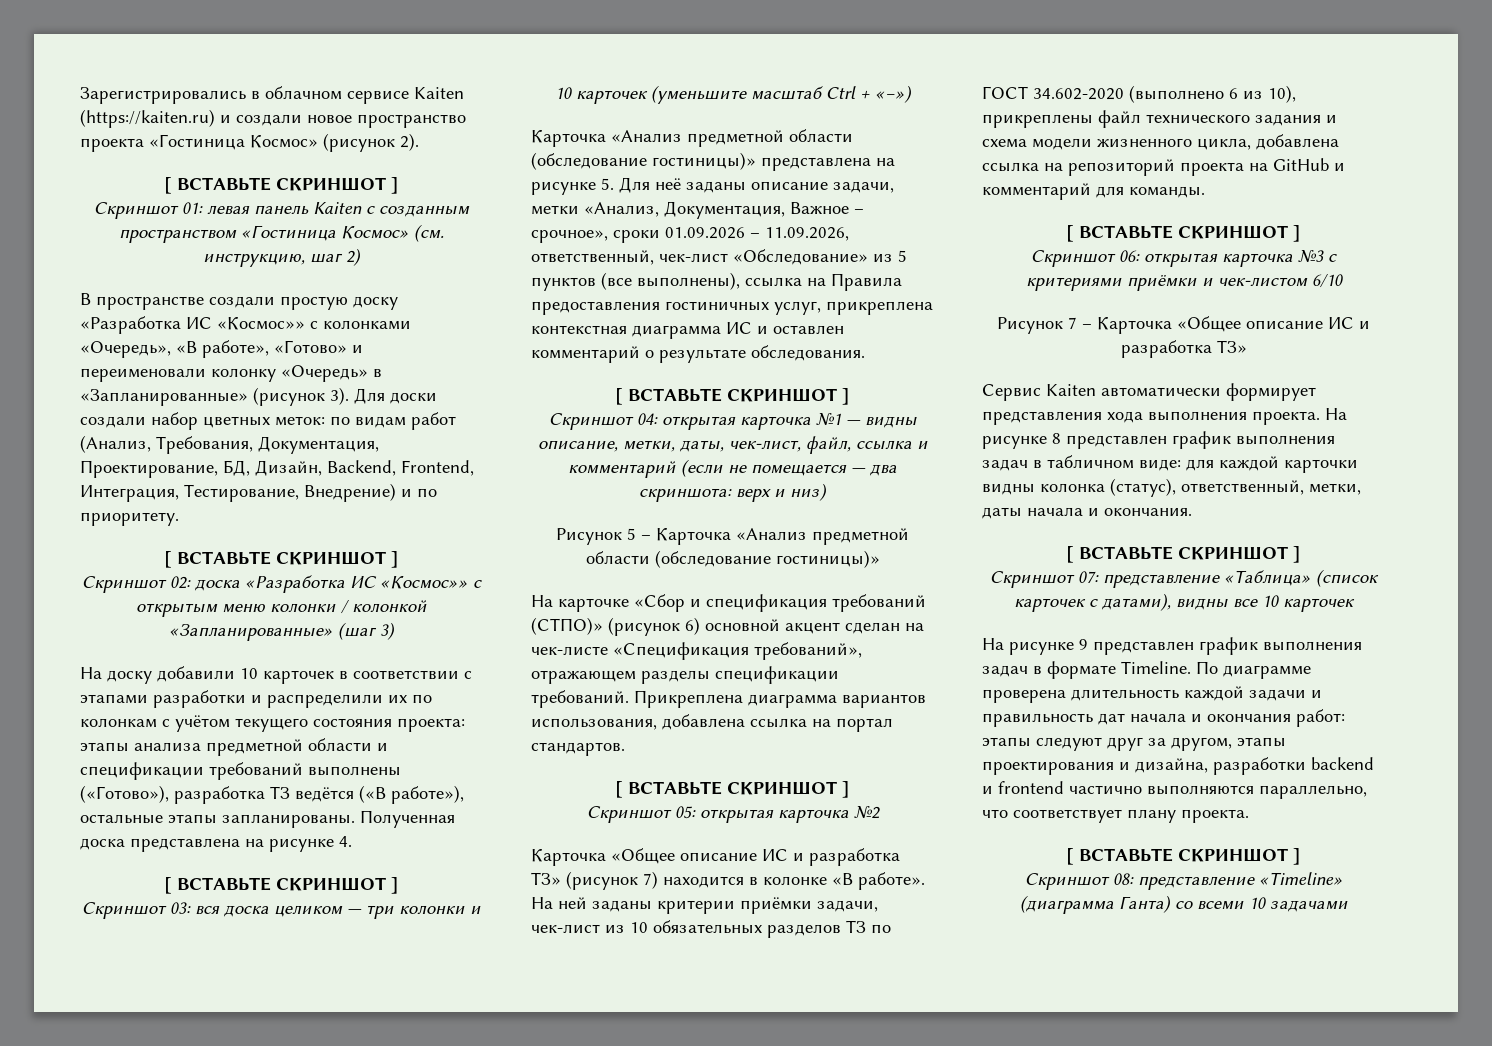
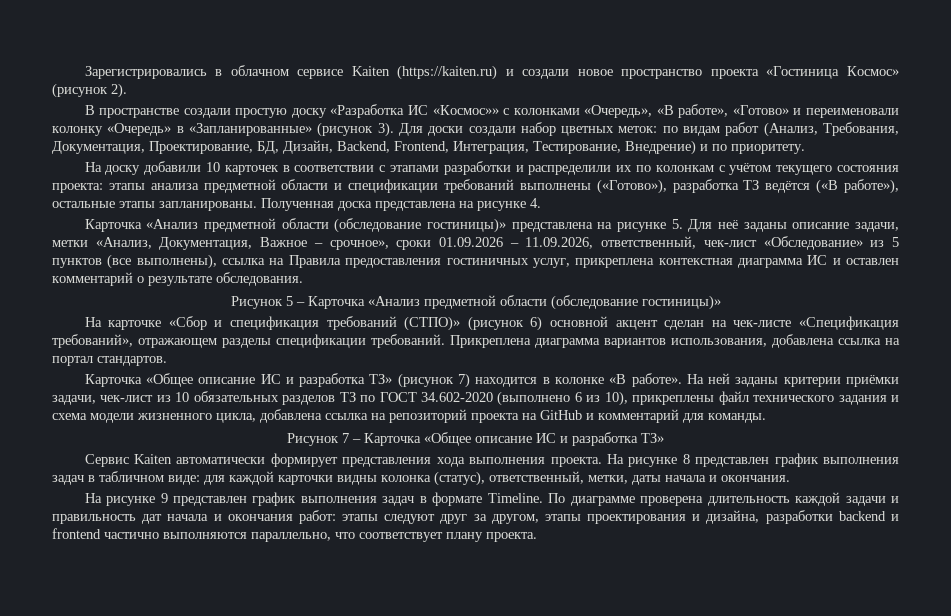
[164,177,399,194] [94,202,470,219] [119,224,444,243] [203,248,361,267] // [ ВСТАВЬТЕ СКРИНШОТ ] // Скриншот 01: левая панель Kaiten с созданным пространством «Гостиница Космос» (см. инструкцию, шаг 2) -> (127, 90) none
[164,551,399,568] [82,575,482,593] [136,600,427,617] [169,622,395,641] // [ ВСТАВЬТЕ СКРИНШОТ ] // Скриншот 02: доска «Разработка ИС «Космос»» с открытым меню колонки / колонкой «Запланированные» (шаг 3) -> (805, 149) none
[164,877,399,894] [82,902,481,919] [554,85,912,104] // [ ВСТАВЬТЕ СКРИНШОТ ] // Скриншот 03: вся доска целиком — три колонки и 10 карточек (уменьшите масштаб Ctrl + «−») -> (541, 203) none
[615,388,850,405] [548,413,917,430] [537,436,928,454] [568,459,897,478] [639,483,827,502] // [ ВСТАВЬТЕ СКРИНШОТ ] // Скриншот 04: открытая карточка №1 — видны описание, метки, даты, чек-лист, файл, ссылка и комментарий (если не помещается — два скриншота: верх и низ) -> (303, 279) none
[615,781,850,798] [586,806,880,823] // [ ВСТАВЬТЕ СКРИНШОТ ] // Скриншот 05: открытая карточка №2 -> (167, 361) none
[1066,225,1301,242] [1031,250,1337,267] [1025,274,1343,291] // [ ВСТАВЬТЕ СКРИНШОТ ] // Скриншот 06: открытая карточка №3 с критериями приёмки и чек-листом 6/10 -> (766, 418) none
[1066,546,1301,563] [990,569,1379,588] [1014,593,1355,612] // [ ВСТАВЬТЕ СКРИНШОТ ] // Скриншот 07: представление «Таблица» (список карточек с датами), видны все 10 карточек -> (790, 478) none
[1066,848,1301,865] [1024,872,1343,890] [1019,895,1348,914] // [ ВСТАВЬТЕ СКРИНШОТ ] // Скриншот 08: представление «Timeline» (диаграмма Ганта) со всеми 10 задачами -> (537, 537) none

